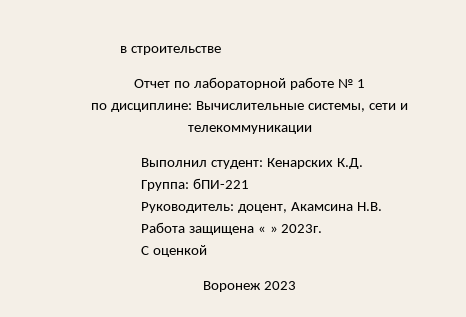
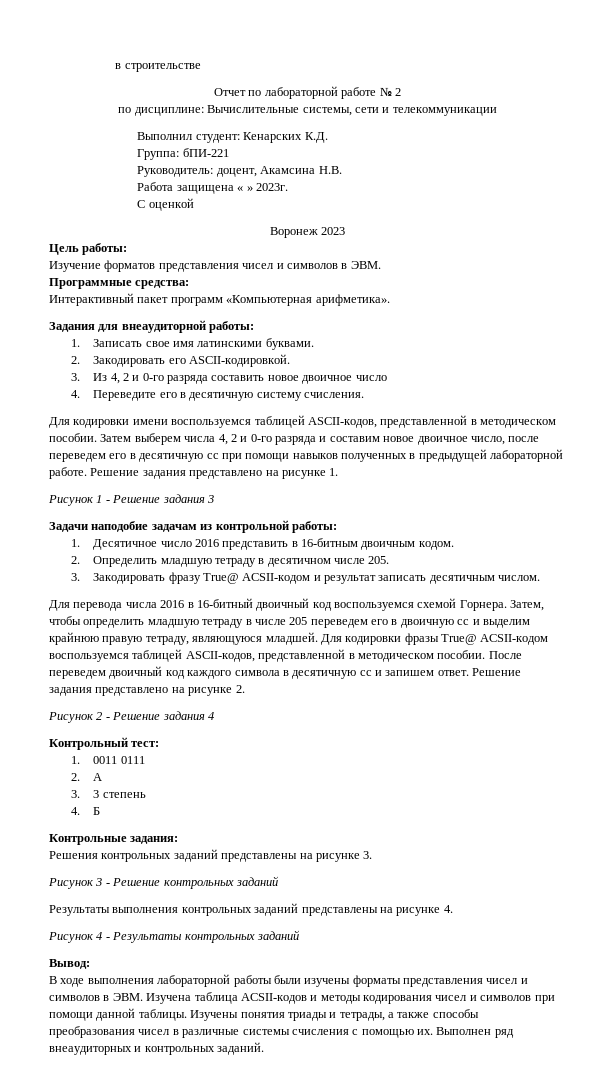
[356,79,365,88] 1 -> [394,88,401,96] 2
(296, 285) none -> [49,243,128,255] [49,260,381,272] [49,278,190,289] [49,293,390,306] [49,320,255,333] [71,338,314,350] [71,354,290,367] [71,373,387,384] [71,390,365,401] [49,415,556,428] [49,433,540,445] [49,449,564,462] [49,467,339,479] [48,494,214,506] [49,520,337,533] [71,538,454,550] [71,556,390,567] [71,572,541,584] [49,598,545,611] [49,616,530,628] [49,632,549,645] [49,649,522,662] [49,666,522,679] [49,685,245,696] [48,711,214,723] [49,737,160,750] [71,756,145,764] [71,773,103,781] [71,790,146,798] [71,807,101,815] [49,834,179,845] [49,849,373,862] [48,876,279,889] [49,903,453,916] [48,930,300,943] [49,959,90,969] [49,974,528,987] [49,992,555,1004] [49,1008,479,1021] [49,1026,514,1038] [49,1042,265,1055] // Цель работы: // Изучение форматов представления чисел и символов в ЭВМ. // Программные средства: // Интерактивный пакет программ «Компьютерная арифметика». // Задания для внеаудиторной работы: // 1. Записать свое имя латинскими буквами. // 2. Закодировать его ASCII-кодировкой. // 3. Из 4, 2 и 0-го разряда составить новое двоичное число // 4. Переведите его в десятичную систему счисления. // Для кодировки имени воспользуемся таблицей ASCII-кодов, представленной в методическом пособии. Затем выберем числа 4, 2 и 0-го разряда и составим новое двоичное число, после переведем его в десятичную сс при помощи навыков полученных в предыдущей лабораторной работе. Решение задания представлено на рисунке 1. // Рисунок 1 - Решение задания 3 // Задачи наподобие задачам из контрольной работы: // 1. Десятичное число 2016 представить в 16-битным двоичным кодом. // 2. Определить младшую тетраду в десятичном числе 205. // 3. Закодировать фразу True@ ACSII-кодом и результат записать десятичным числом. // Для перевода числа 2016 в 16-битный двоичный код воспользуемся схемой Горнера. Затем, чтобы определить младшую тетраду в числе 205 переведем его в двоичную сс и выделим крайнюю правую тетраду, являющуюся младшей. Для кодировки фразы True@ ACSII-кодом воспользуемся таблицей ASCII-кодов, представленной в методическом пособии. После переведем двоичный код каждого символа в десятичную сс и запишем ответ. Решение задания представлено на рисунке 2. // Рисунок 2 - Решение задания 4 // Контрольный тест: // 1. 0011 0111 // 2. А // 3. 3 степень // 4. Б // Контрольные задания: // Решения контрольных заданий представлены на рисунке 3. // Рисунок 3 - Решение контрольных заданий // Результаты выполнения контрольных заданий представлены на рисунке 4. // Рисунок 4 - Результаты контрольных заданий // Вывод: // В ходе выполнения лабораторной работы были изучены форматы представления чисел и символов в ЭВМ. Изучена таблица ACSII-кодов и методы кодирования чисел и символов при помощи данной таблицы. Изучены понятия триады и тетрады, а также способы преобразования чисел в различные системы счисления с помощью их. Выполнен ряд внеаудиторных и контрольных заданий.

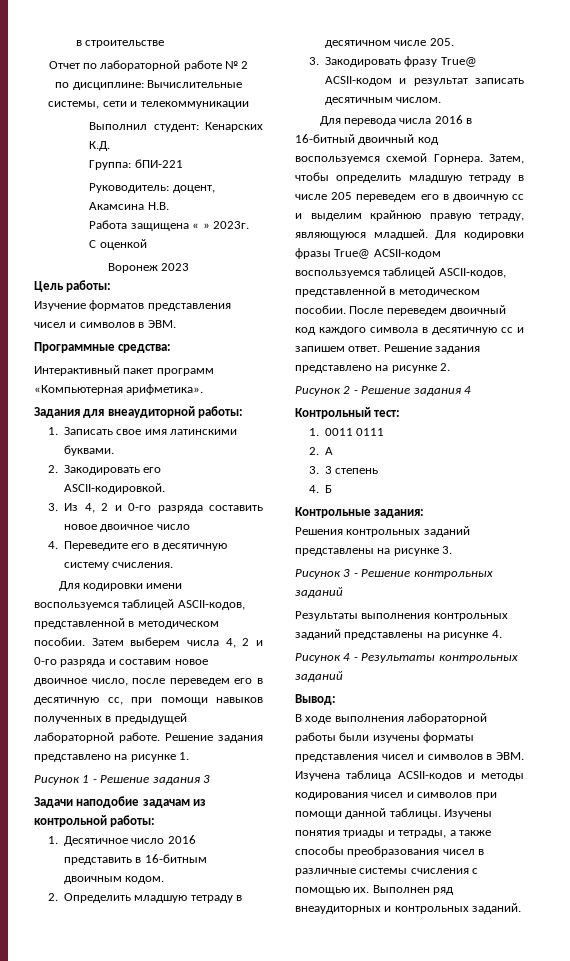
[206,453,219,459] сс -> [107,697,123,705] сс,

